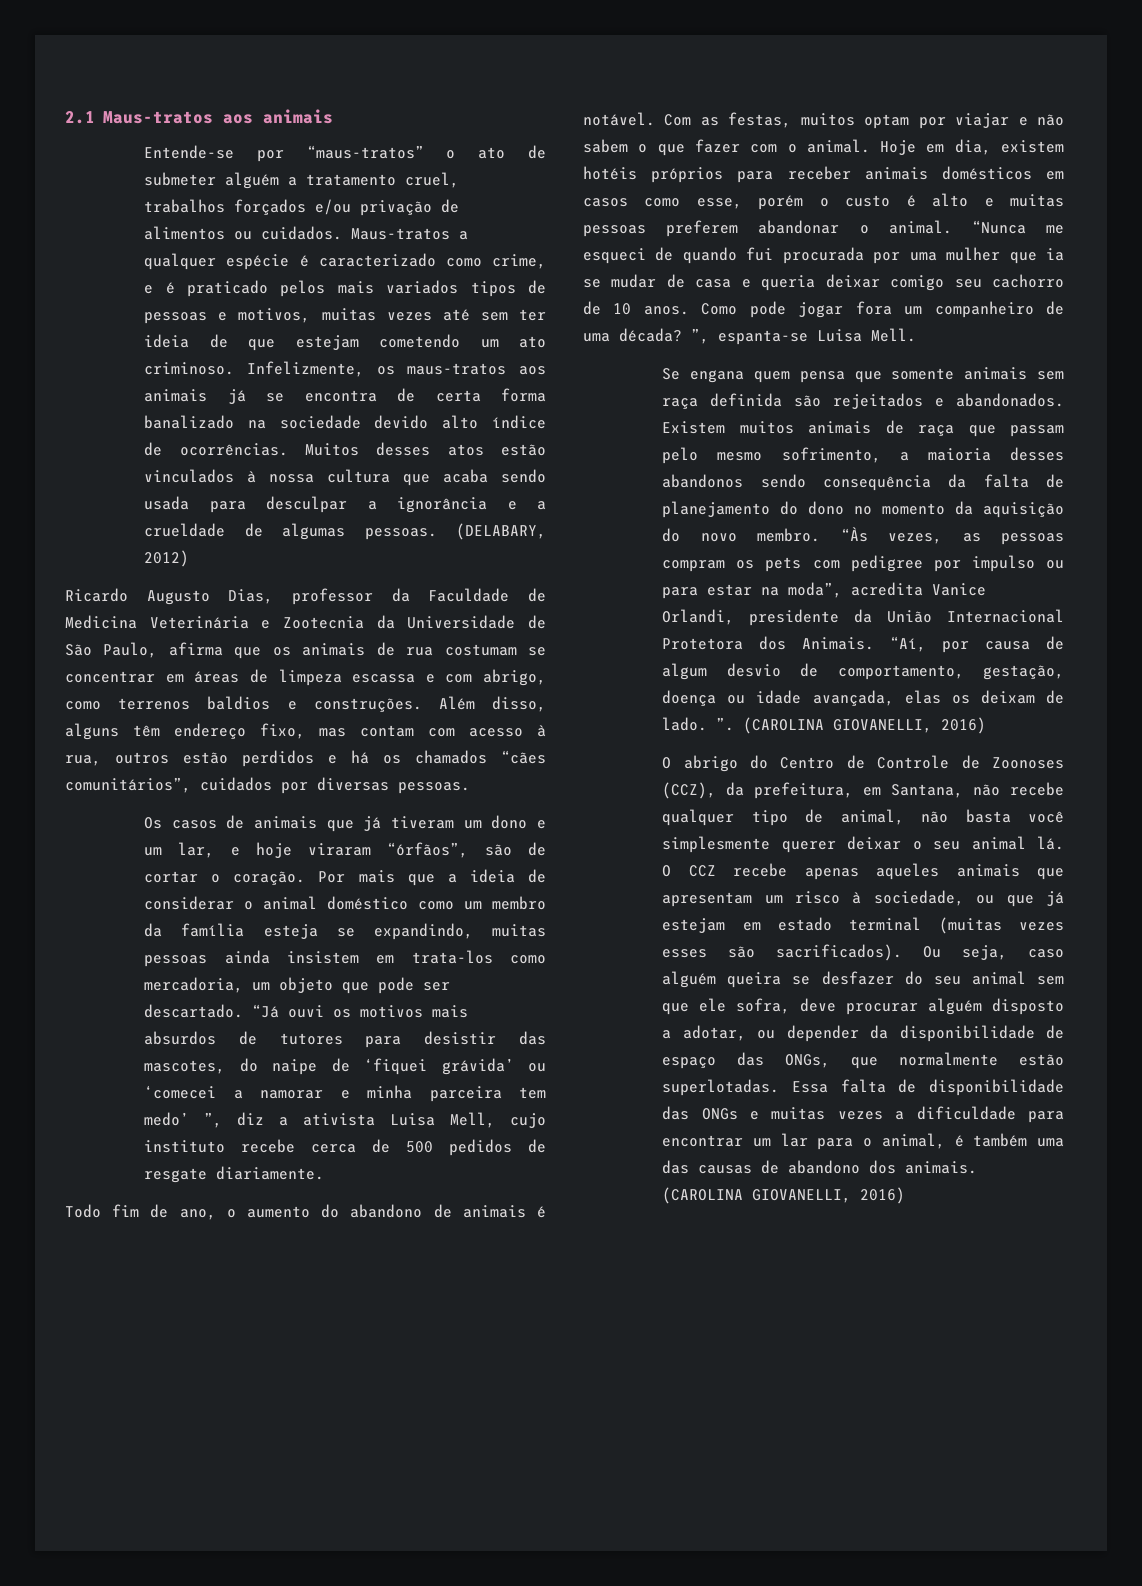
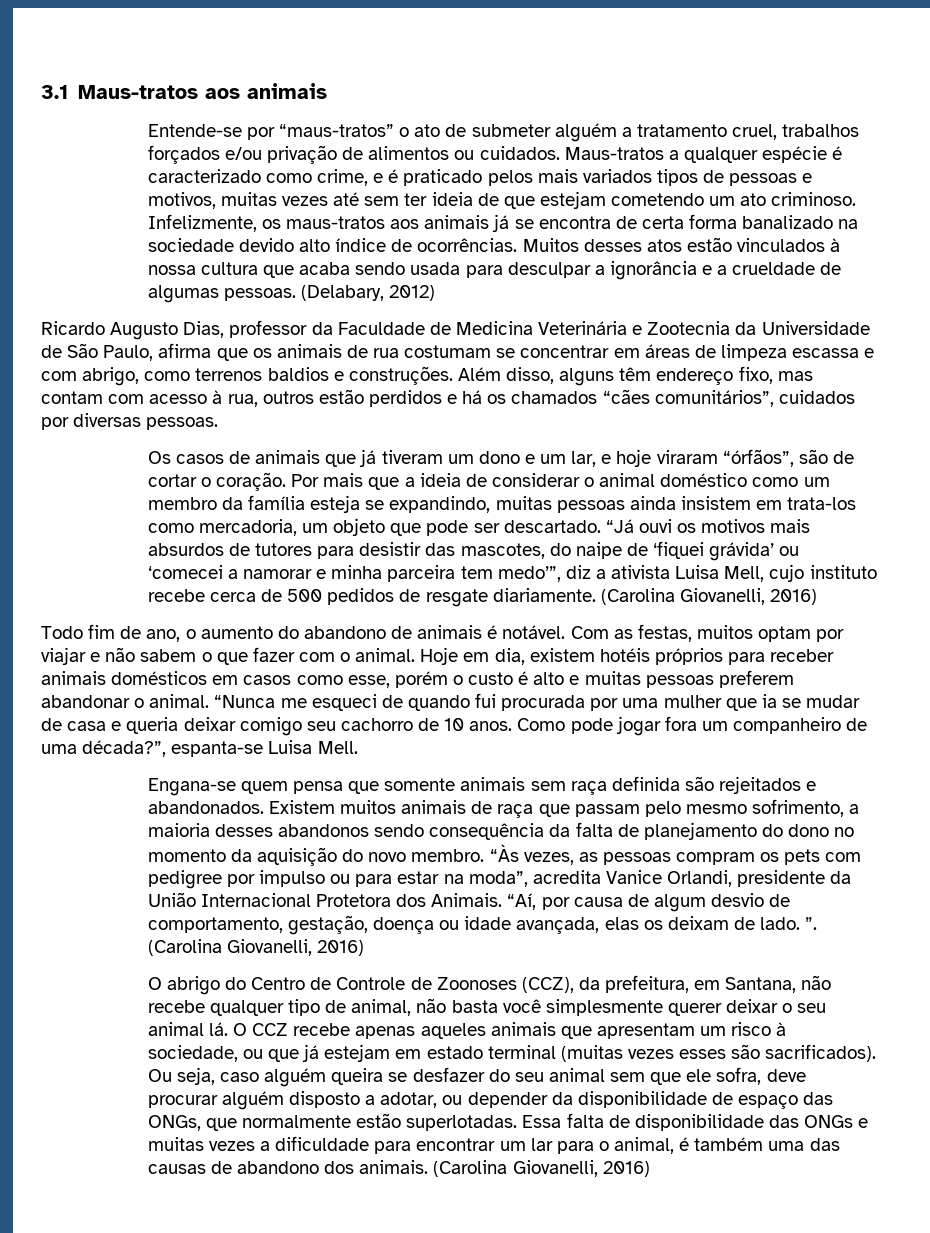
[65,111,95,124] 2.1 -> [41,85,68,99] 3.1
[456,523,546,540] (DELABARY, -> [301,285,385,301] (Delabary,
[144,1112,223,1128] medo’ ”, -> [497,566,561,582] medo’”,
(325, 1173) none -> [600,588,818,605] (Carolina Giovanelli, 2016)
[619,328,709,344] década? ”, -> [82,740,167,757] década?”,
[662,368,745,383] Se engana -> [147,778,236,796] Engana-se
[743,717,933,734] (CAROLINA GIOVANELLI, -> [147,939,312,956] (Carolina Giovanelli,
[662,1187,852,1204] (CAROLINA GIOVANELLI, -> [433,1160,598,1177] (Carolina Giovanelli,

